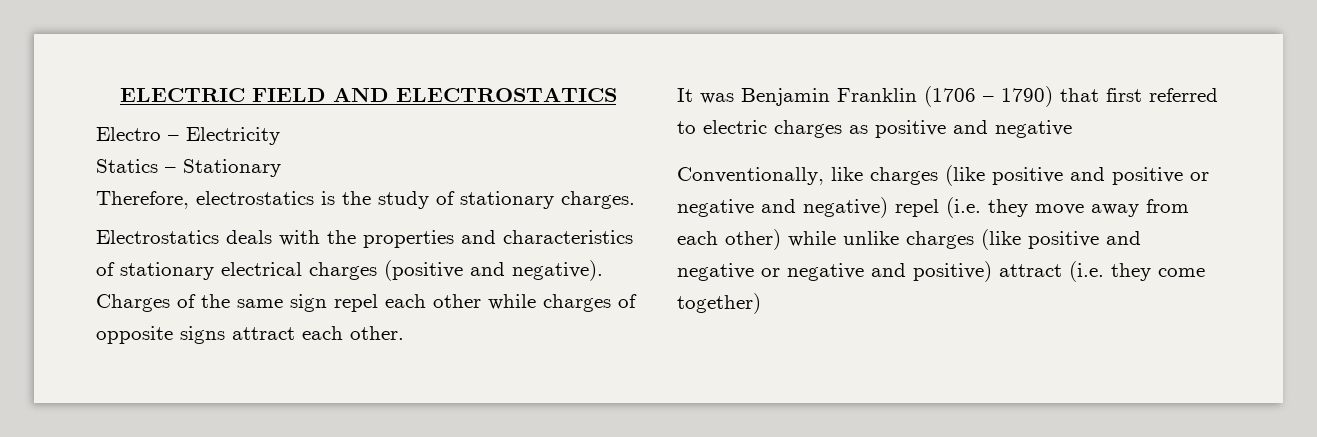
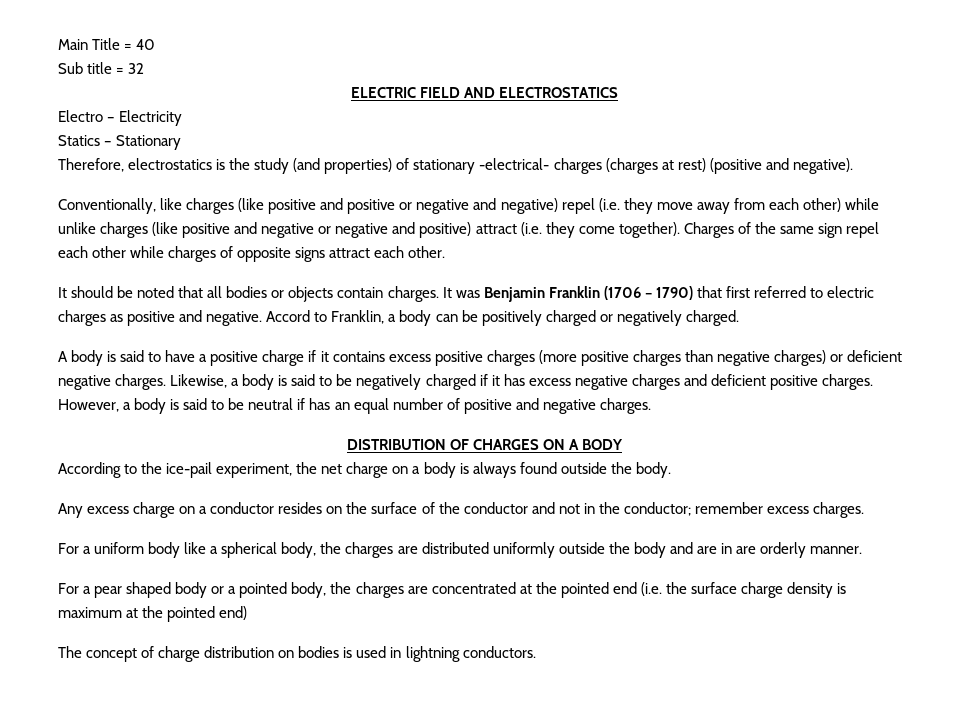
(119, 95) none -> [58,38,156,50] [58,62,145,74] Main Title = 40 // Sub title = 32 //
[436,191,635,209] [96,230,633,248] [96,260,603,281] [96,294,637,312] [96,326,404,344] [677,86,1218,107] [677,120,1072,138] of stationary charges. // Electrostatics deals with the properties and characteristics of stationary electrical charges (positive and negative). Charges of the same sign repel each other while charges of opposite signs attract each other. // It was Benjamin Franklin (1706 – 1790) that first referred to electric charges as positive and negative -> [293,158,853,174] (and properties) of stationary -electrical- charges (charges at rest) (positive and negative).
[677,293,761,314] together) -> [618,222,879,238] [58,246,446,262] [58,286,875,302] [58,310,739,326] [58,350,903,366] [58,374,873,390] [58,398,651,414] [346,439,624,450] [58,462,671,478] [58,502,864,518] [58,542,863,558] [58,582,847,598] [58,606,248,622] [58,646,536,662] together). Charges of the same sign repel each other while charges of opposite signs attract each other. // It should be noted that all bodies or objects contain charges. It was Benjamin Franklin (1706 – 1790) that first referred to electric charges as positive and negative. Accord to Franklin, a body can be positively charged or negatively charged. // A body is said to have a positive charge if it contains excess positive charges (more positive charges than negative charges) or deficient negative charges. Likewise, a body is said to be negatively charged if it has excess negative charges and deficient positive charges. However, a body is said to be neutral if has an equal number of positive and negative charges. // DISTRIBUTION OF CHARGES ON A BODY // According to the ice-pail experiment, the net charge on a body is always found outside the body. // Any excess charge on a conductor resides on the surface of the conductor and not in the conductor; remember excess charges. // For a uniform body like a spherical body, the charges are distributed uniformly outside the body and are in are orderly manner. // For a pear shaped body or a pointed body, the charges are concentrated at the pointed end (i.e. the surface charge density is maximum at the pointed end) // The concept of charge distribution on bodies is used in lightning conductors.

